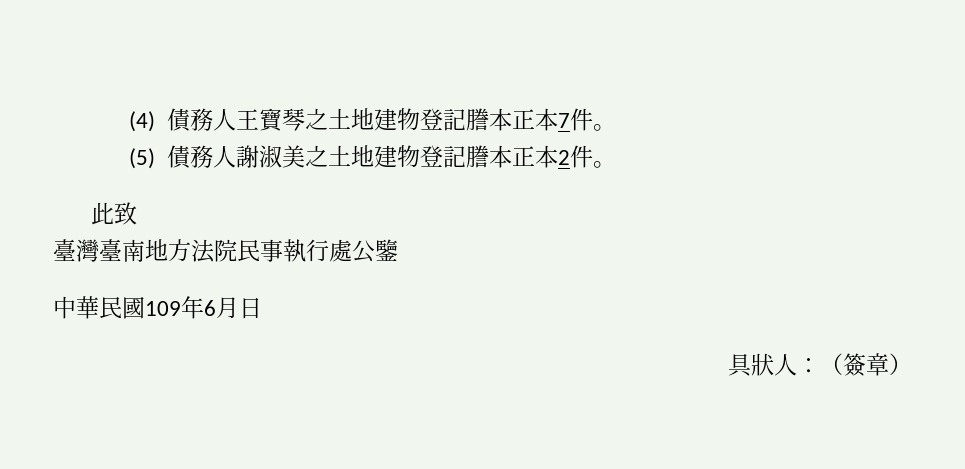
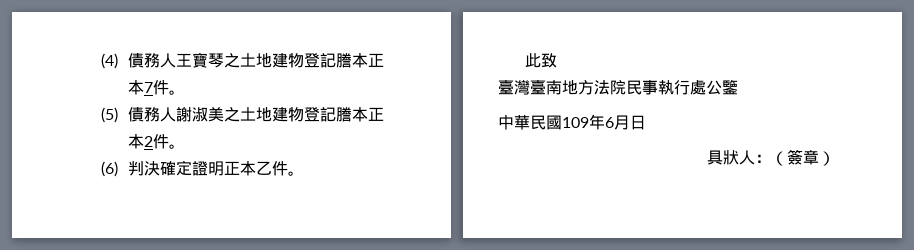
(617, 164) none -> [100,160,304,177] // (6)判決確定證明正本乙件。

